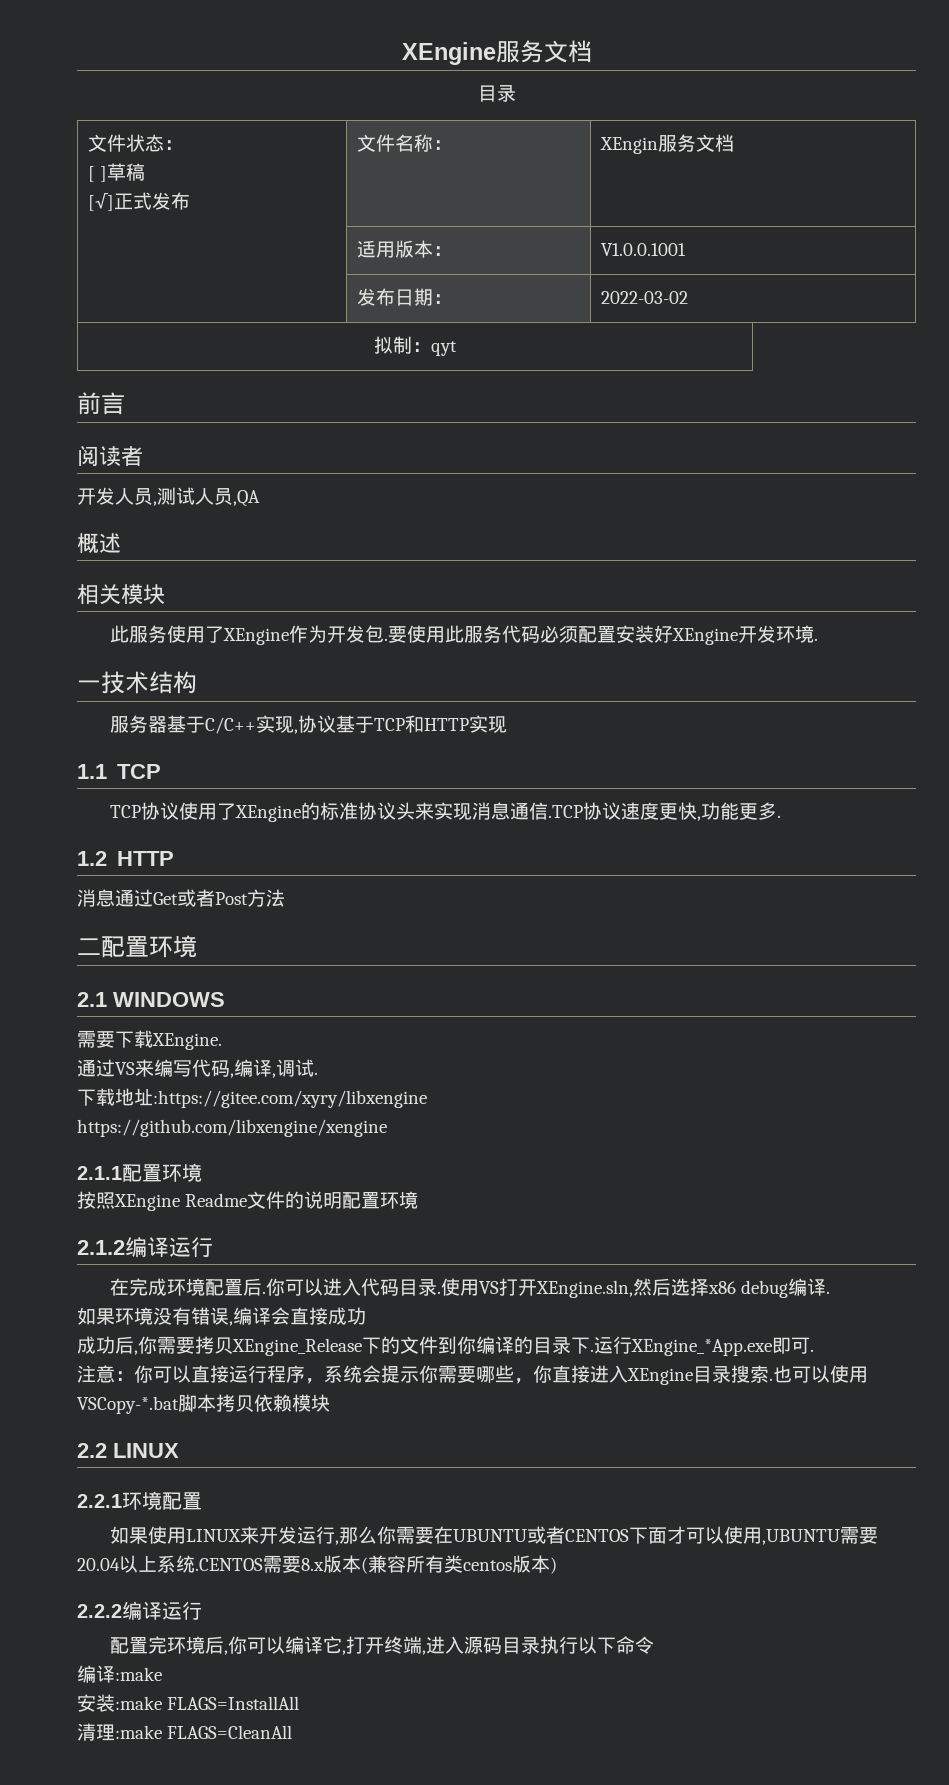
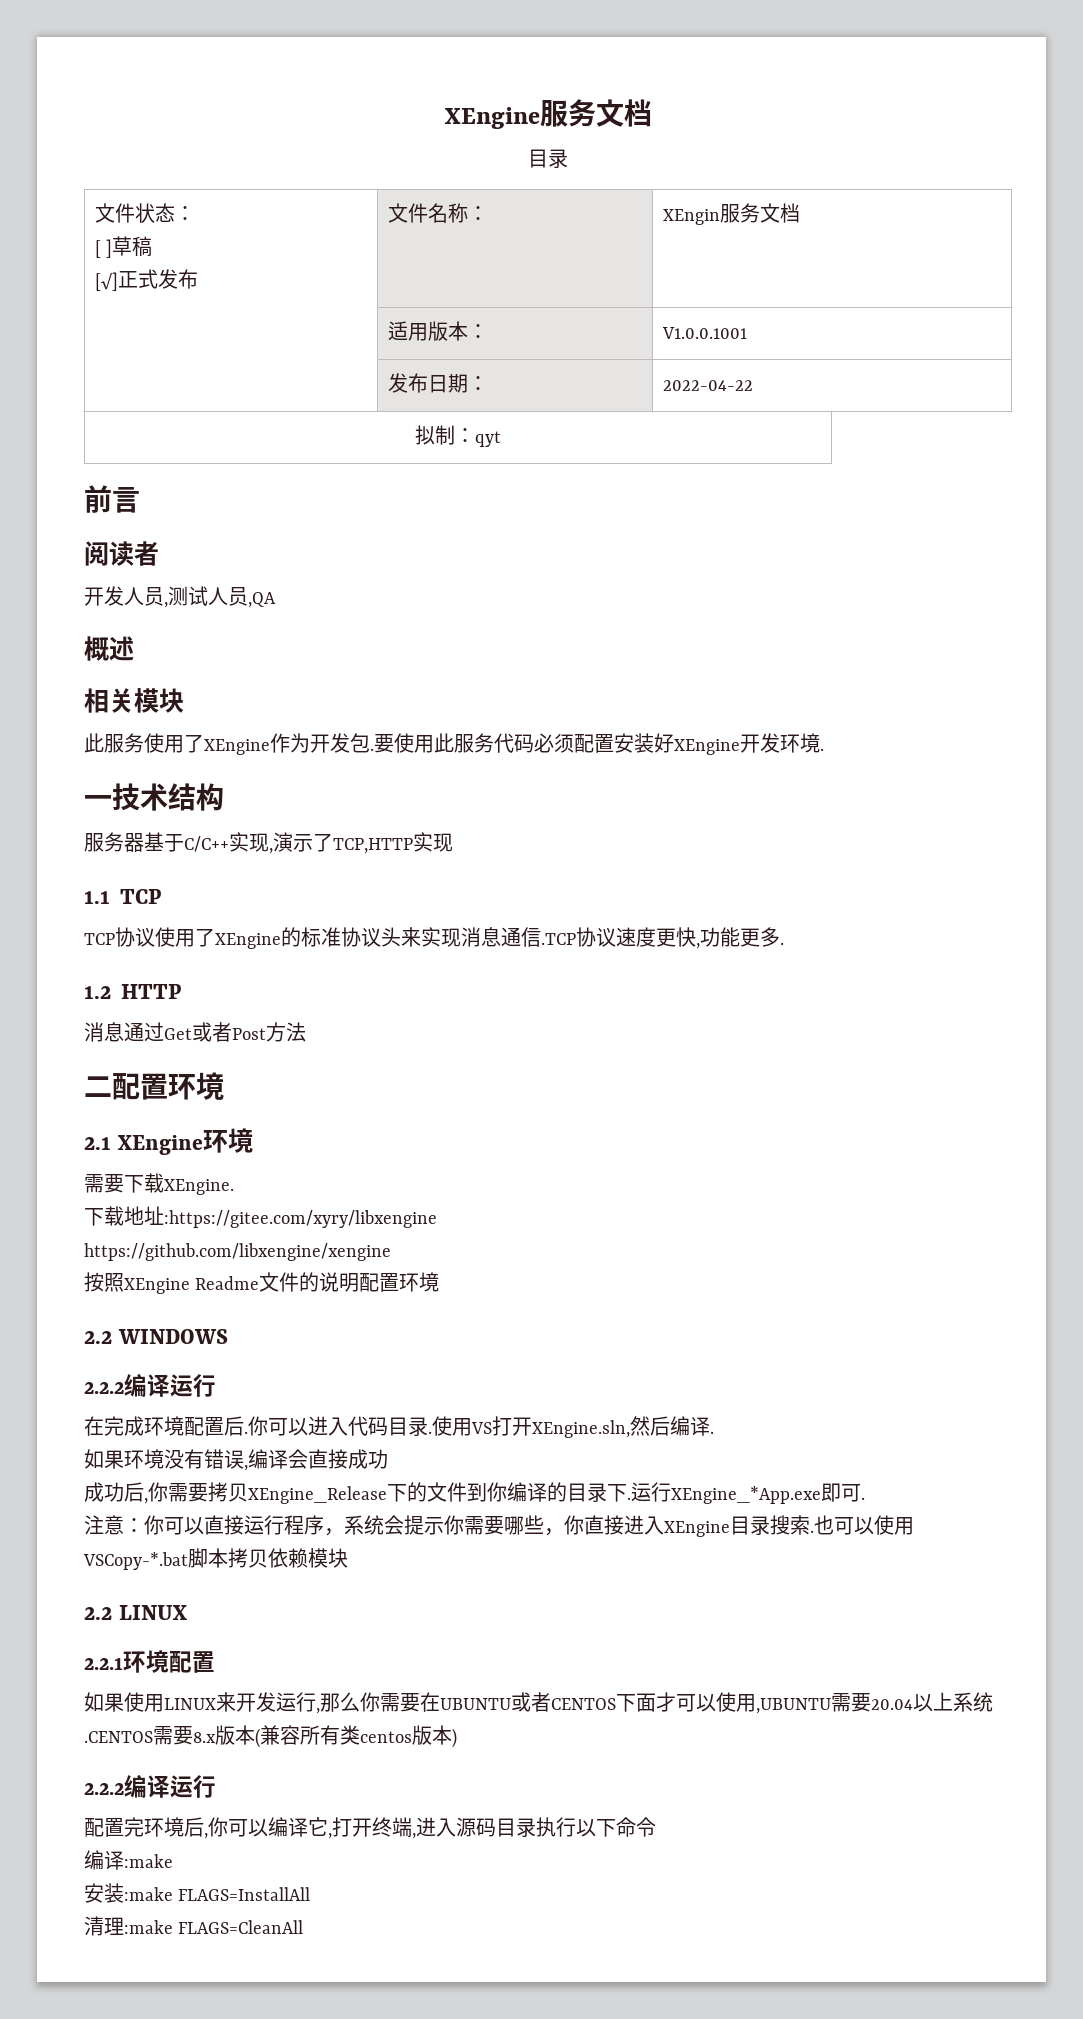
[600,291,688,304] 2022-03-02 -> [662,380,753,391] 2022-04-22
[298,715,470,733] 协议基于TCP和HTTP -> [273,832,413,854] 演示了TCP,HTTP
[113,992,225,1007] WINDOWS -> [116,1128,253,1155] XEngine环境
[77,1059,318,1078] // 通过VS来编写代码,编译,调试. -> (234, 1187) none
[77,1163,202,1182] // 2.1.1配置环境 -> (391, 1252) none
[77,1240,125,1255] 2.1.2 -> [84,1329,228,1344] [84,1382,124,1394] 2.2 WINDOWS // 2.2.2
[671,1278,789,1298] 选择x86 debug -> (670, 1426) none

